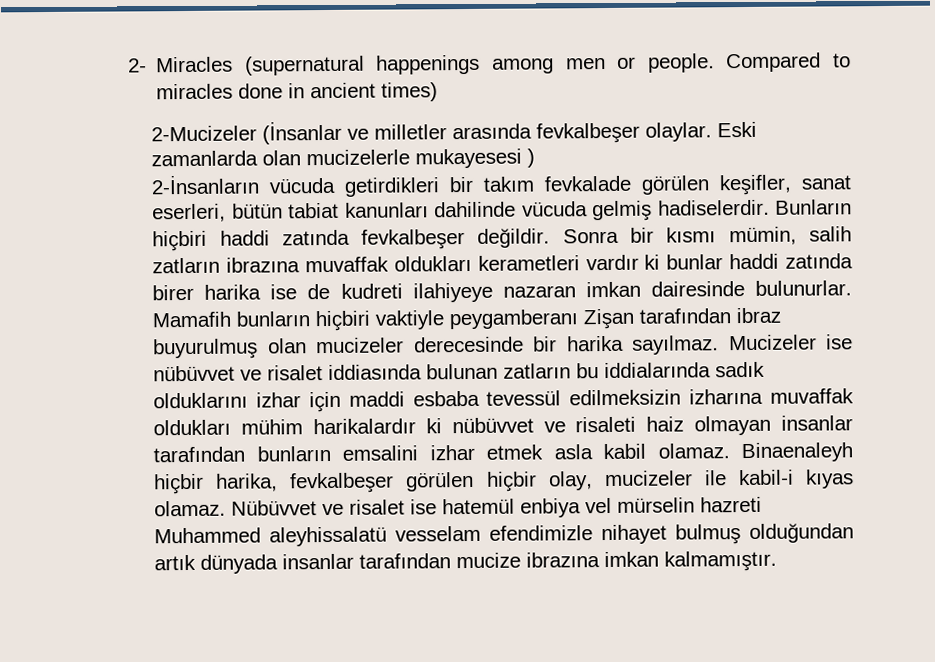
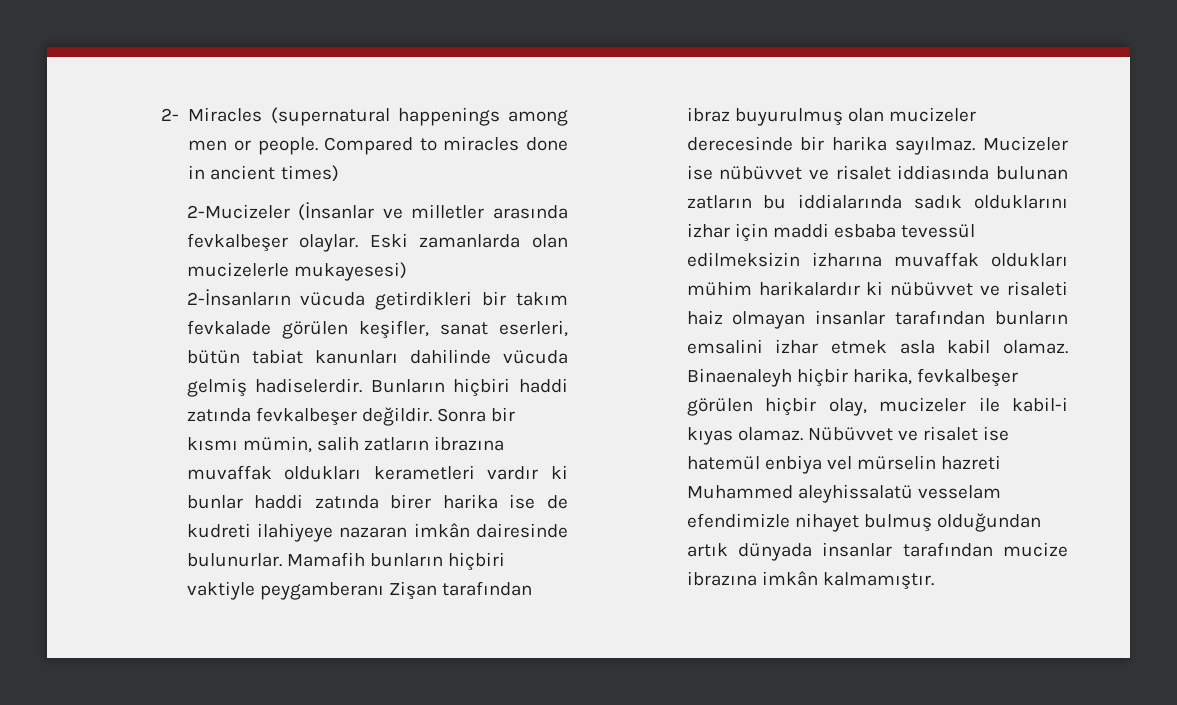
[415,148,536,169] mukayesesi ) -> [293,262,407,281] mukayesesi)
[585,281,641,298] imkan -> [413,523,470,538] imkân
[604,551,660,568] imkan -> [761,571,818,586] imkân

